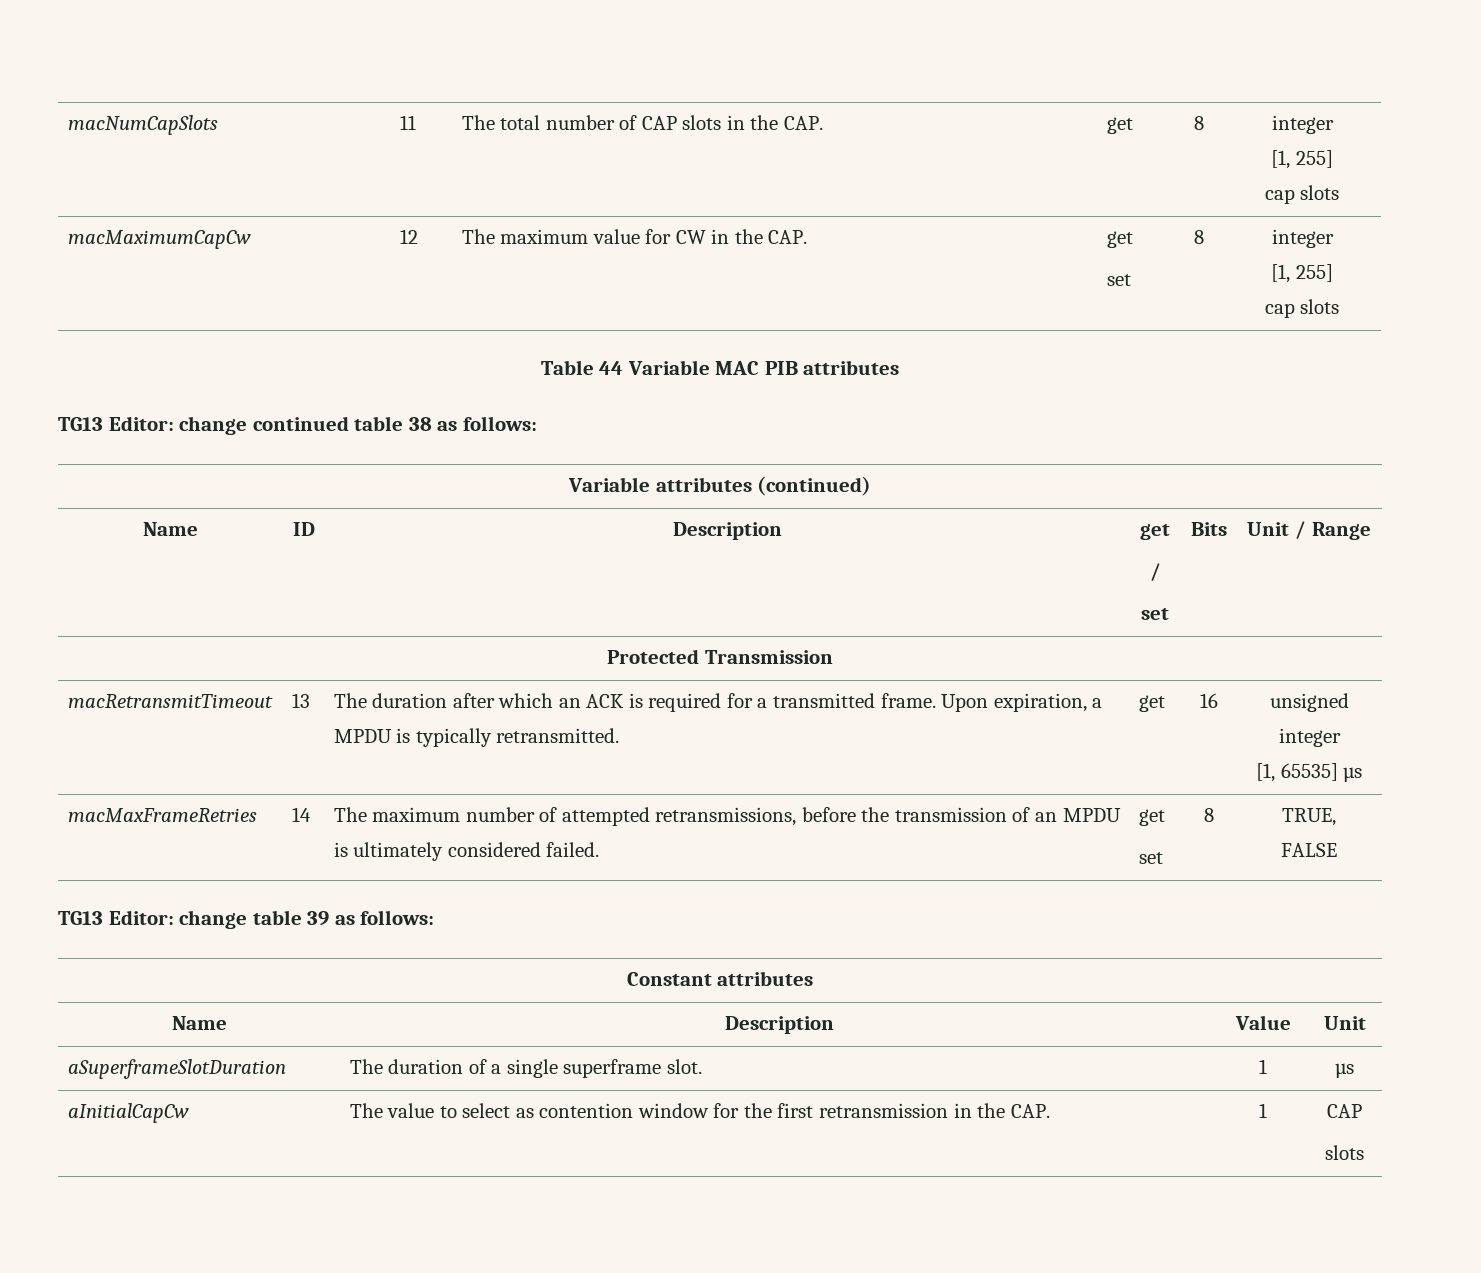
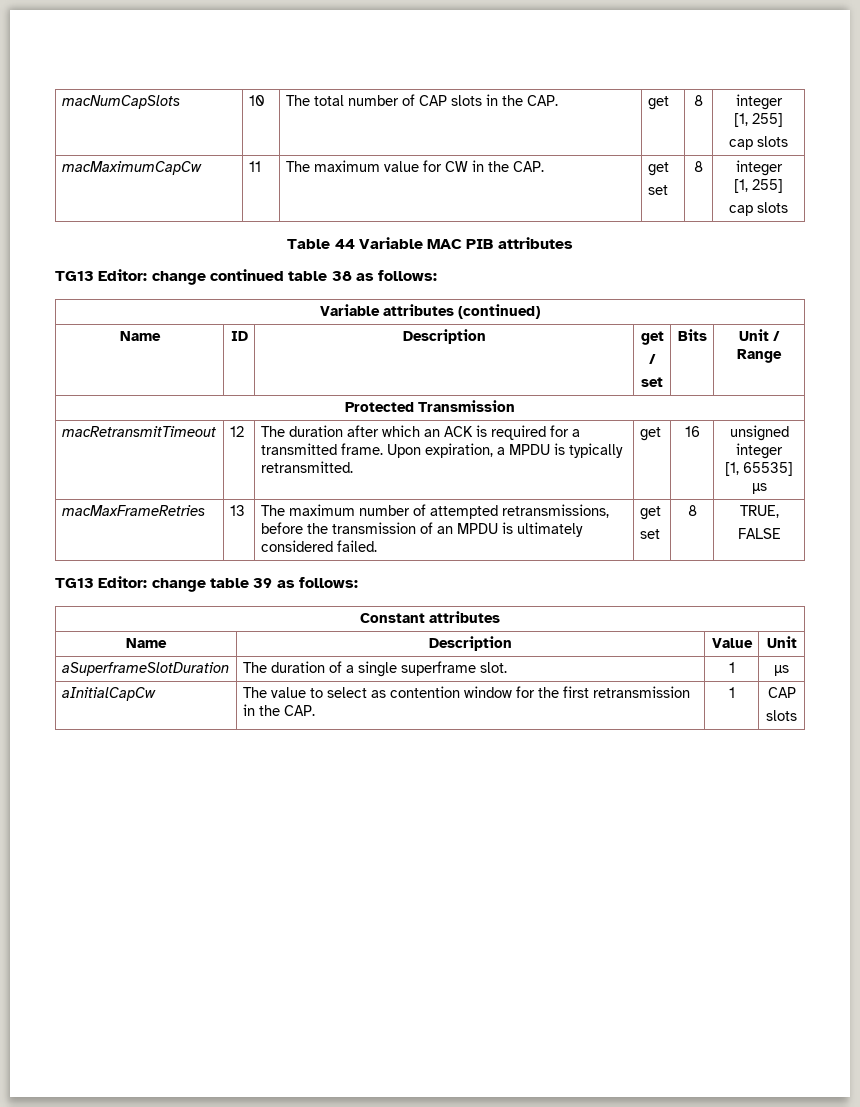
[399,115,416,130] 11 -> [248,95,265,106] 10
[399,229,418,244] 12 -> [248,161,261,172] 11
[291,693,310,708] 13 -> [229,426,244,437] 12
[291,807,311,822] 14 -> [229,505,245,516] 13

